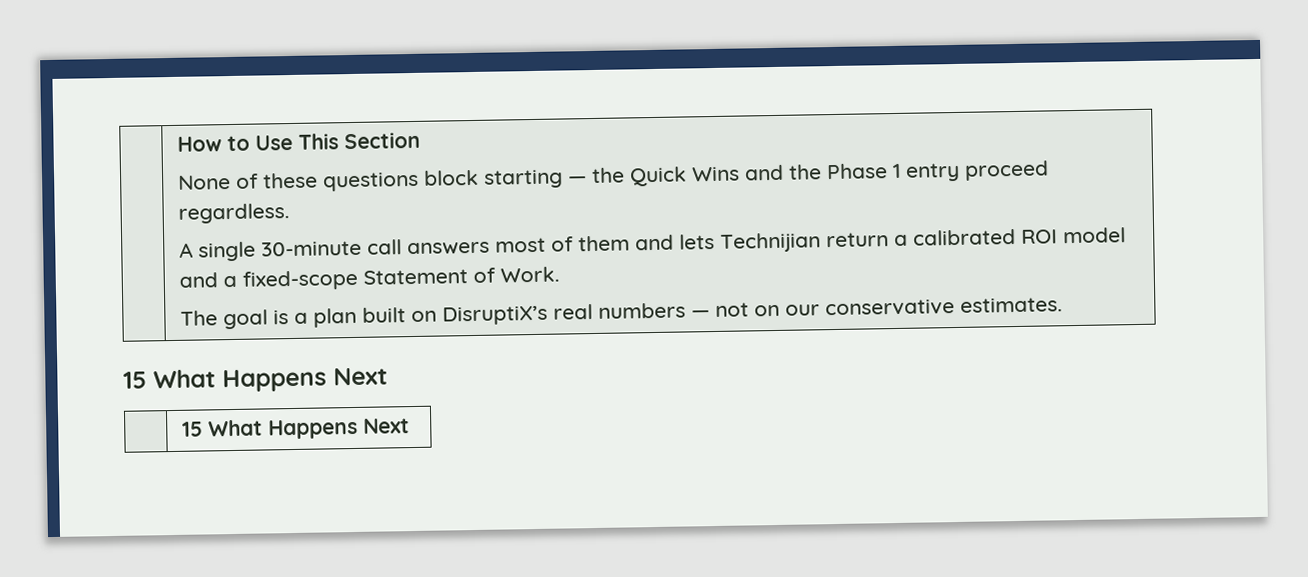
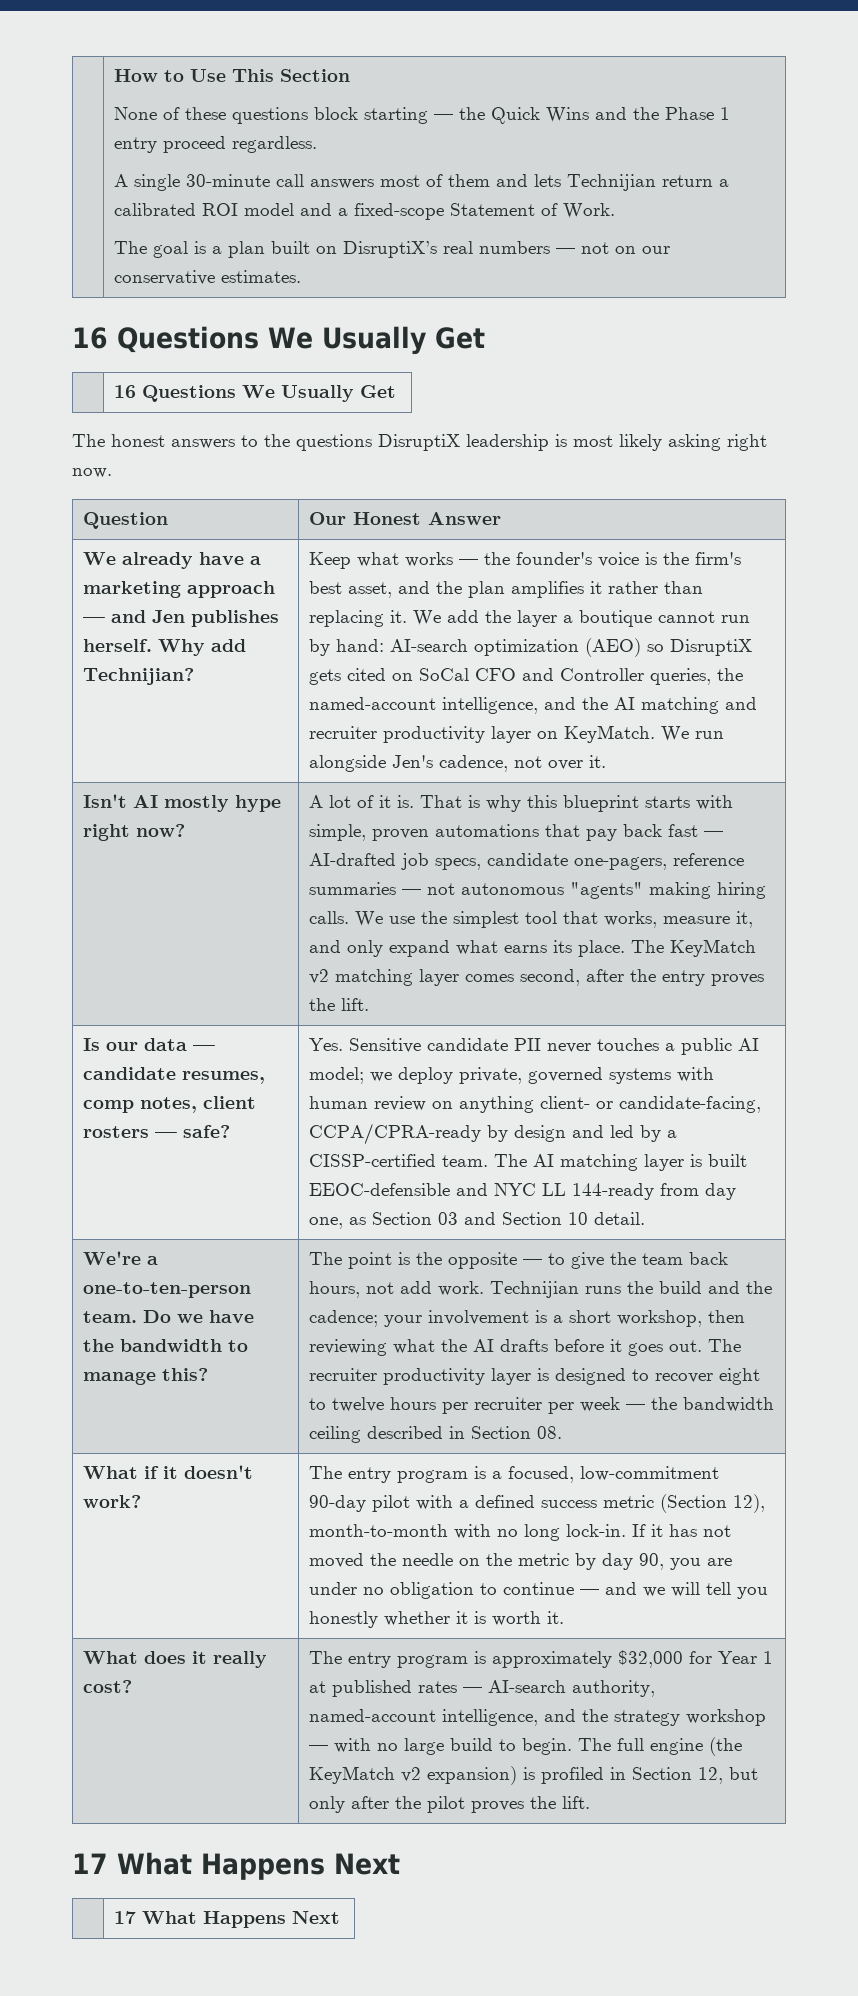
[123,371,147,389] 15 -> [72,326,485,355] [114,385,397,402] [72,434,767,451] [72,468,112,478] [83,512,169,529] [309,512,502,525] [83,552,262,569] [83,581,276,598] [83,610,280,627] [83,639,247,656] [83,668,195,685] [309,552,742,569] [309,581,704,598] [309,610,751,627] [309,638,753,657] [309,668,744,685] [309,697,758,714] [309,725,725,743] [309,755,607,772] [83,794,282,812] [83,824,186,841] [309,795,734,812] [309,824,724,841] [309,853,745,870] [309,882,767,899] [309,911,754,928] [309,939,757,957] [309,969,765,986] [309,998,370,1011] [83,1038,216,1051] [83,1067,266,1084] [83,1096,257,1113] [83,1125,231,1138] [309,1038,760,1055] [309,1067,715,1084] [309,1096,762,1113] [309,1123,678,1145] [309,1154,748,1171] [309,1183,737,1200] [309,1212,646,1229] [83,1251,159,1265] [83,1282,252,1298] [83,1310,255,1323] [83,1339,249,1352] [83,1368,209,1385] [309,1252,729,1269] [309,1281,773,1298] [309,1310,746,1327] [309,1339,742,1356] [309,1368,761,1385] [309,1397,775,1414] [309,1426,563,1443] [83,1465,254,1479] [83,1495,142,1508] [309,1466,720,1483] [309,1494,766,1513] [309,1524,732,1541] [309,1553,733,1570] [309,1582,769,1599] [309,1611,565,1628] [83,1651,268,1668] [83,1680,133,1693] [309,1650,774,1668] [309,1680,656,1697] [309,1709,767,1726] [309,1737,743,1756] [309,1766,759,1785] [309,1796,591,1813] [72,1853,108,1874] 16 Questions We Usually Get // | 16 Questions We Usually Get // The honest answers to the questions DisruptiX leadership is most likely asking right now. // Question | Our Honest Answer // We already have a marketing approach — and Jen publishes herself. Why add Technijian? | Keep what works — the founder's voice is the firm's best asset, and the plan amplifies it rather than replacing it. We add the layer a boutique cannot run by hand: AI-search optimization (AEO) so DisruptiX gets cited on SoCal CFO and Controller queries, the named-account intelligence, and the AI matching and recruiter productivity layer on KeyMatch. We run alongside Jen's cadence, not over it. // Isn't AI mostly hype right now? | A lot of it is. That is why this blueprint starts with simple, proven automations that pay back fast — AI-drafted job specs, candidate one-pagers, reference summaries — not autonomous "agents" making hiring calls. We use the simplest tool that works, measure it, and only expand what earns its place. The KeyMatch v2 matching layer comes second, after the entry proves the lift. // Is our data — candidate resumes, comp notes, client rosters — safe? | Yes. Sensitive candidate PII never touches a public AI model; we deploy private, governed systems with human review on anything client- or candidate-facing, CCPA/CPRA-ready by design and led by a CISSP-certified team. The AI matching layer is built EEOC-defensible and NYC LL 144-ready from day one, as Section 03 and Section 10 detail. // We're a one-to-ten-person team. Do we have the bandwidth to manage this? | The point is the opposite — to give the team back hours, not add work. Technijian runs the build and the cadence; your involvement is a short workshop, then reviewing what the AI drafts before it goes out. The recruiter productivity layer is designed to recover eight to twelve hours per recruiter per week — the bandwidth ceiling described in Section 08. // What if it doesn't work? | The entry program is a focused, low-commitment 90-day pilot with a defined success metric (Section 12), month-to-month with no long lock-in. If it has not moved the needle on the metric by day 90, you are under no obligation to continue — and we will tell you honestly whether it is worth it. // What does it really cost? | The entry program is approximately $32,000 for Year 1 at published rates — AI-search authority, named-account intelligence, and the strategy workshop — with no large build to begin. The full engine (the KeyMatch v2 expansion) is profiled in Section 12, but only after the pilot proves the lift. // 17
[182,421,204,437] 15 -> [114,1911,137,1924] 17

